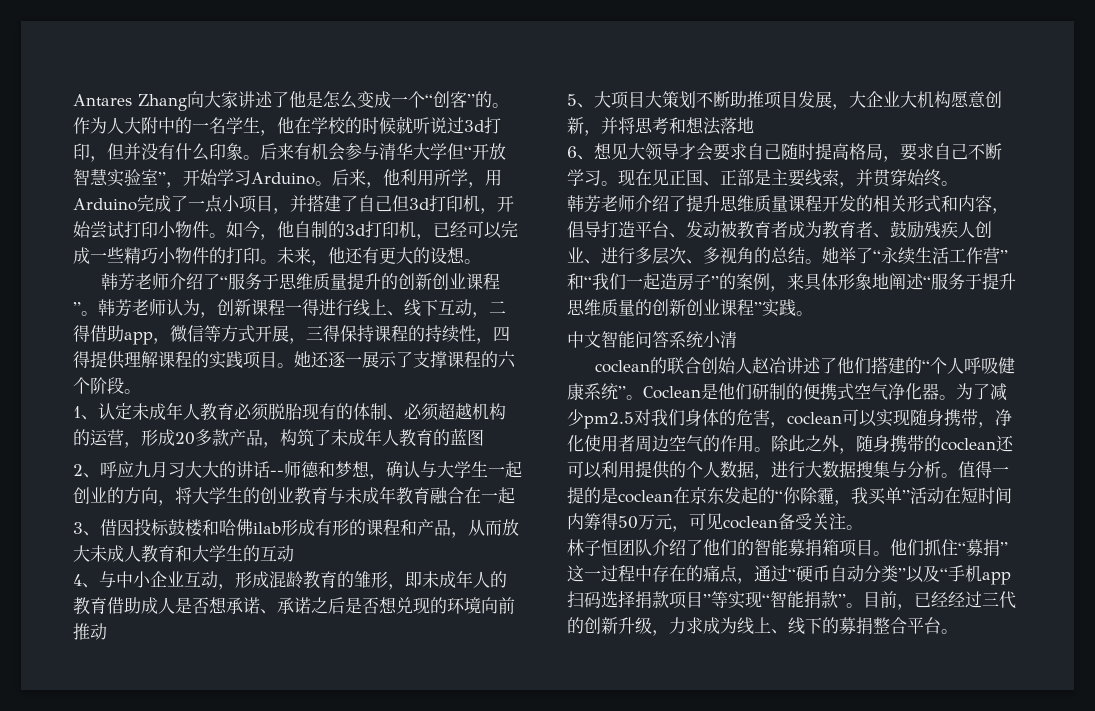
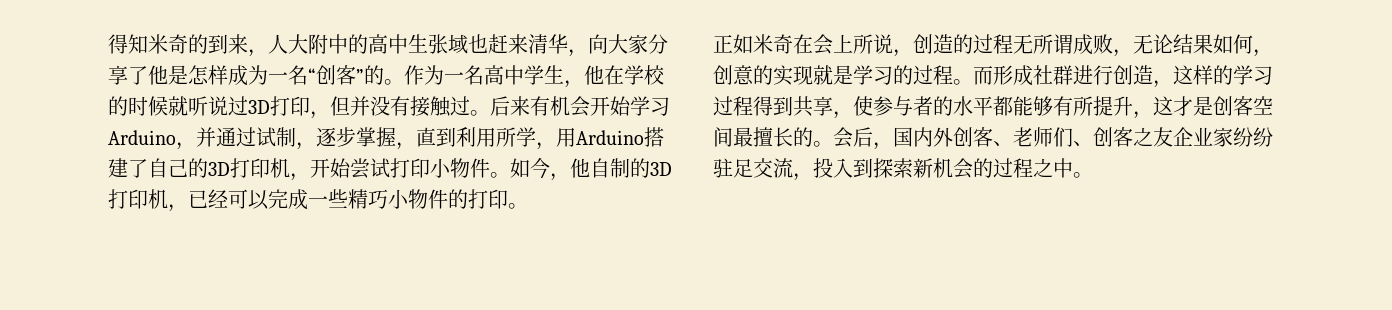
[73,91,425,111] Antares Zhang向大家讲述了他是怎么变成一个 -> [108,34,668,57] [108,65,308,86] 得知米奇的到来，人大附中的高中生张域也赶来清华，向大家分享了他是怎样成为一名
[107,117,226,134] 人大附中的一名 -> [444,65,524,85] 一名高中
[464,120,484,132] 3d -> [248,100,270,114] 3D
[175,143,243,161] 什么印象 -> [410,96,470,117] 接触过
[345,143,506,160] [73,169,502,188] [73,195,307,214] 参与清华大学但“开放智慧实验室”，开始学习Arduino。后来，他利用所学，用Arduino完成了一点小项目，并 -> [590,96,670,116] [108,127,644,150] 开始学习Arduino，并通过试制，逐步掌握，直到利用所学，用Arduino
[392,195,429,212] 但3d -> [188,158,230,178] 的3D
[345,224,365,236] 3d -> [650,162,672,176] 3D
[277,247,481,266] [101,272,501,291] [73,298,506,318] [73,325,510,345] [73,351,516,369] [73,377,141,394] [73,402,506,421] [73,428,484,448] [73,460,522,480] [73,486,515,506] [73,518,519,538] [73,545,294,563] [73,570,507,590] [73,597,515,615] [73,623,107,640] [567,91,1002,110] [567,117,754,136] [567,143,1002,162] [567,169,958,188] [567,194,1009,214] [567,221,992,239] [567,247,1008,265] [567,273,1016,292] [567,299,813,317] [567,331,737,348] [595,357,1016,374] [567,383,1007,401] [567,409,1012,429] [567,435,1014,454] [567,461,1009,480] [567,487,1012,506] [567,513,863,532] [567,539,1008,557] [567,565,1011,585] [567,590,1016,610] [567,617,941,636] 未来，他还有更大的设想。 // 韩芳老师介绍了“服务于思维质量提升的创新创业课程”。韩芳老师认为，创新课程一得进行线上、线下互动，二得借助app，微信等方式开展，三得保持课程的持续性，四得提供理解课程的实践项目。她还逐一展示了支撑课程的六个阶段。 // 1、认定未成年人教育必须脱胎现有的体制、必须超越机构的运营，形成20多款产品，构筑了未成年人教育的蓝图 // 2、呼应九月习大大的讲话--师德和梦想，确认与大学生一起创业的方向，将大学生的创业教育与未成年教育融合在一起 // 3、借因投标鼓楼和哈佛ilab形成有形的课程和产品，从而放大未成人教育和大学生的互动 // 4、与中小企业互动，形成混龄教育的雏形，即未成年人的教育借助成人是否想承诺、承诺之后是否想兑现的环境向前推动 // 5、大项目大策划不断助推项目发展，大企业大机构愿意创新，并将思考和想法落地 // 6、想见大领导才会要求自己随时提高格局，要求自己不断学习。现在见正国、正部是主要线索，并贯穿始终。 // 韩芳老师介绍了提升思维质量课程开发的相关形式和内容，倡导打造平台、发动被教育者成为教育者、鼓励残疾人创业、进行多层次、多视角的总结。她举了“永续生活工作营”和“我们一起造房子”的案例，来具体形象地阐述“服务于提升思维质量的创新创业课程”实践。 // 中文智能问答系统小清 // coclean的联合创始人赵冶讲述了他们搭建的“个人呼吸健康系统”。Coclean是他们研制的便携式空气净化器。为了减少pm2.5对我们身体的危害，coclean可以实现随身携带，净化使用者周边空气的作用。除此之外，随身携带的coclean还可以利用提供的个人数据，进行大数据搜集与分析。值得一提的是coclean在京东发起的“你除霾，我买单”活动在短时间内筹得50万元，可见coclean备受关注。 // 林子恒团队介绍了他们的智能募捐箱项目。他们抓住“募捐”这一过程中存在的痛点，通过“硬币自动分类”以及“手机app扫码选择捐款项目”等实现“智能捐款”。目前，已经经过三代的创新升级，力求成为线上、线下的募捐整合平台 -> [713,34,1273,57] [713,65,1273,88] [713,96,1273,119] [713,127,1273,150] [713,158,1073,181] // 正如米奇在会上所说，创造的过程无所谓成败，无论结果如何，创意的实现就是学习的过程。而形成社群进行创造，这样的学习过程得到共享，使参与者的水平都能够有所提升，这才是创客空间最擅长的。会后，国内外创客、老师们、创客之友企业家纷纷驻足交流，投入到探索新机会的过程之中

